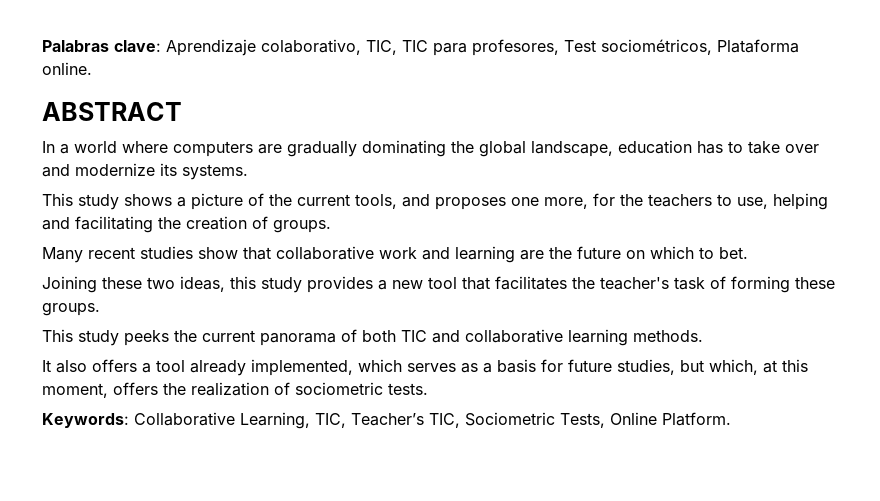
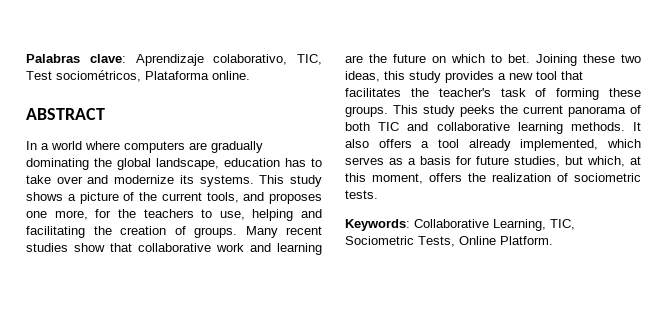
[402,39,559,56] TIC para profesores, -> (322, 59) none
(248, 172) // -> (254, 181) none
(331, 226) // -> (237, 232) none
(748, 253) // -> (530, 58) none
(100, 309) // -> (388, 111) none
(703, 336) // -> (625, 126) none
[351,413,460,428] Teacher’s TIC, -> (575, 224) none

